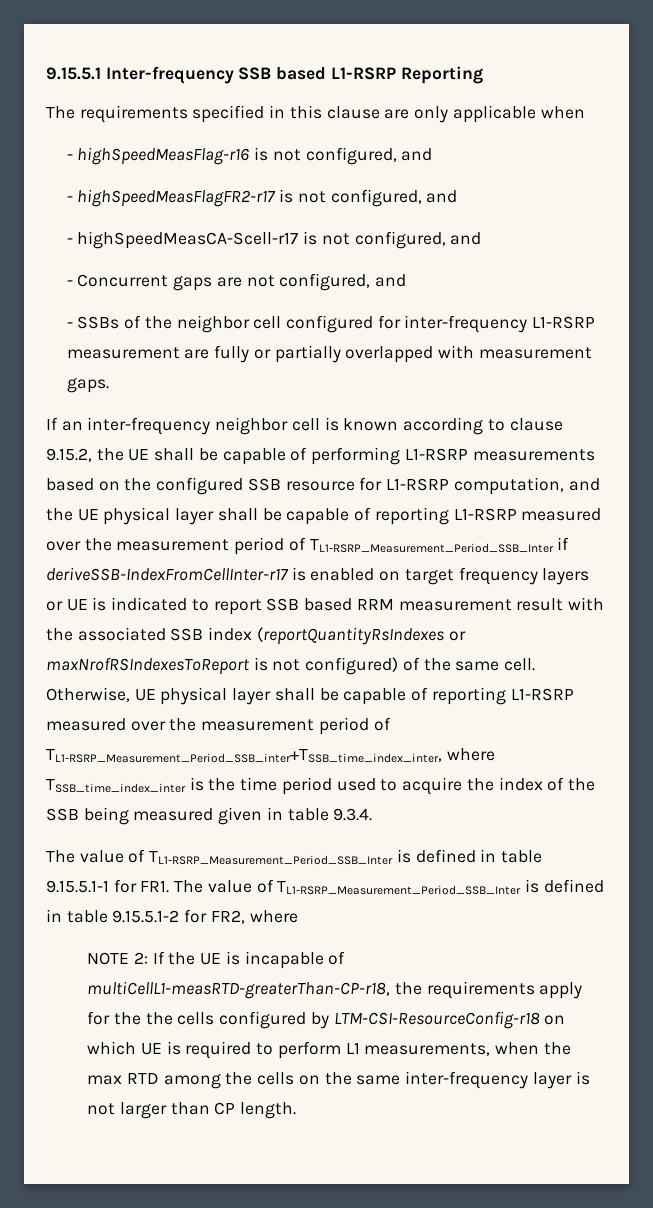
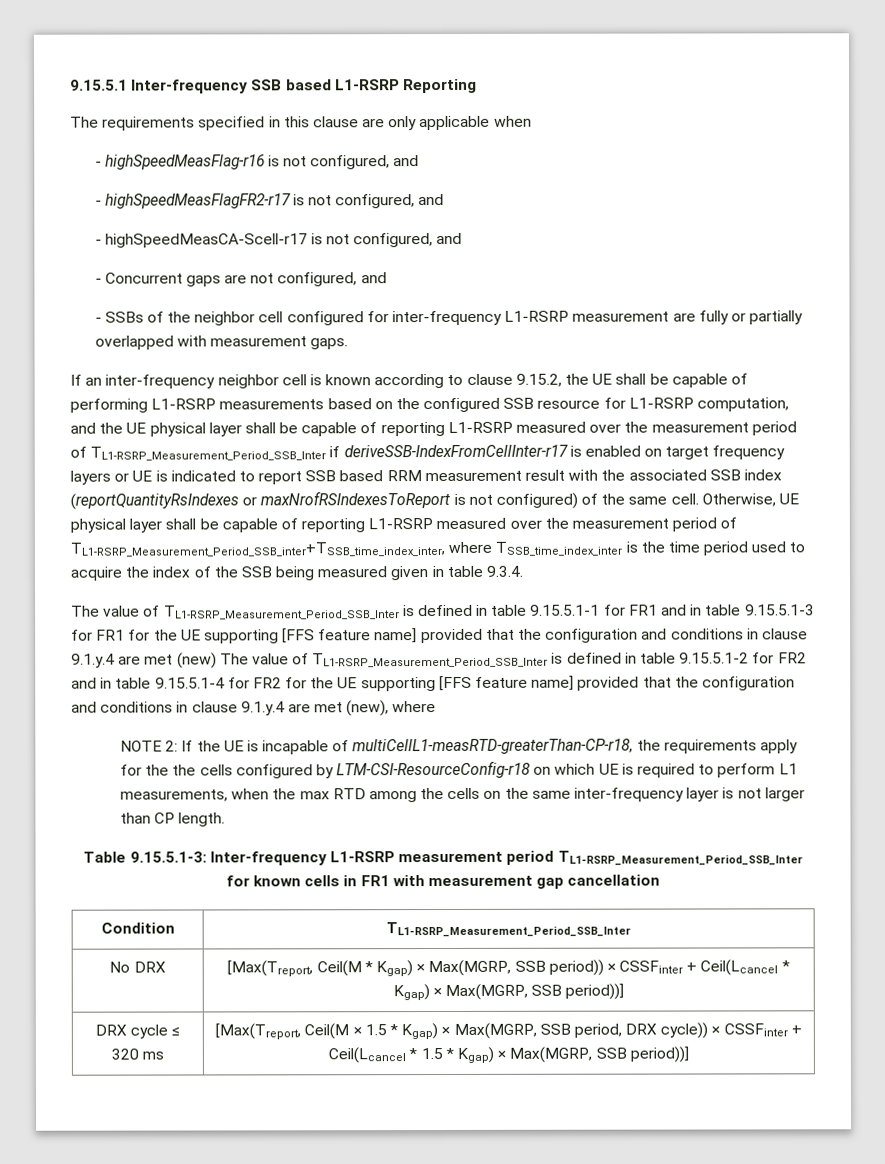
[140,880,170,893] FR1. -> [628,604,815,616] [71,628,808,644] [71,652,217,669] FR1 and in table 9.15.5.1-3 for FR1 for the UE supporting [FFS feature name] provided that the configuration and conditions in clause 9.1.y.4 are met (new)
[210,910,245,924] FR2, -> [777,652,807,664] [71,675,795,692] [71,700,390,717] FR2 and in table 9.15.5.1-4 for FR2 for the UE supporting [FFS feature name] provided that the configuration and conditions in clause 9.1.y.4 are met (new),
(297, 1110) none -> [83,850,803,866] [225,874,661,889] [100,922,175,934] [386,921,631,938] [109,961,166,973] [227,959,790,977] [392,983,625,1001] [94,1024,181,1039] [110,1048,165,1060] [215,1022,802,1040] [328,1046,689,1064] // Table 9.15.5.1-3: Inter-frequency L1-RSRP measurement period TL1-RSRP_Measurement_Period_SSB_Inter for known cells in FR1 with measurement gap cancellation // Condition | TL1-RSRP_Measurement_Period_SSB_Inter // No DRX | [Max(Treport, Ceil(M * Kgap) × Max(MGRP, SSB period)) × CSSFinter + Ceil(Lcancel * Kgap) × Max(MGRP, SSB period))] // DRX cycle ≤ 320 ms | [Max(Treport, Ceil(M × 1.5 * Kgap) × Max(MGRP, SSB period, DRX cycle)) × CSSFinter + Ceil(Lcancel * 1.5 * Kgap) × Max(MGRP, SSB period))]

